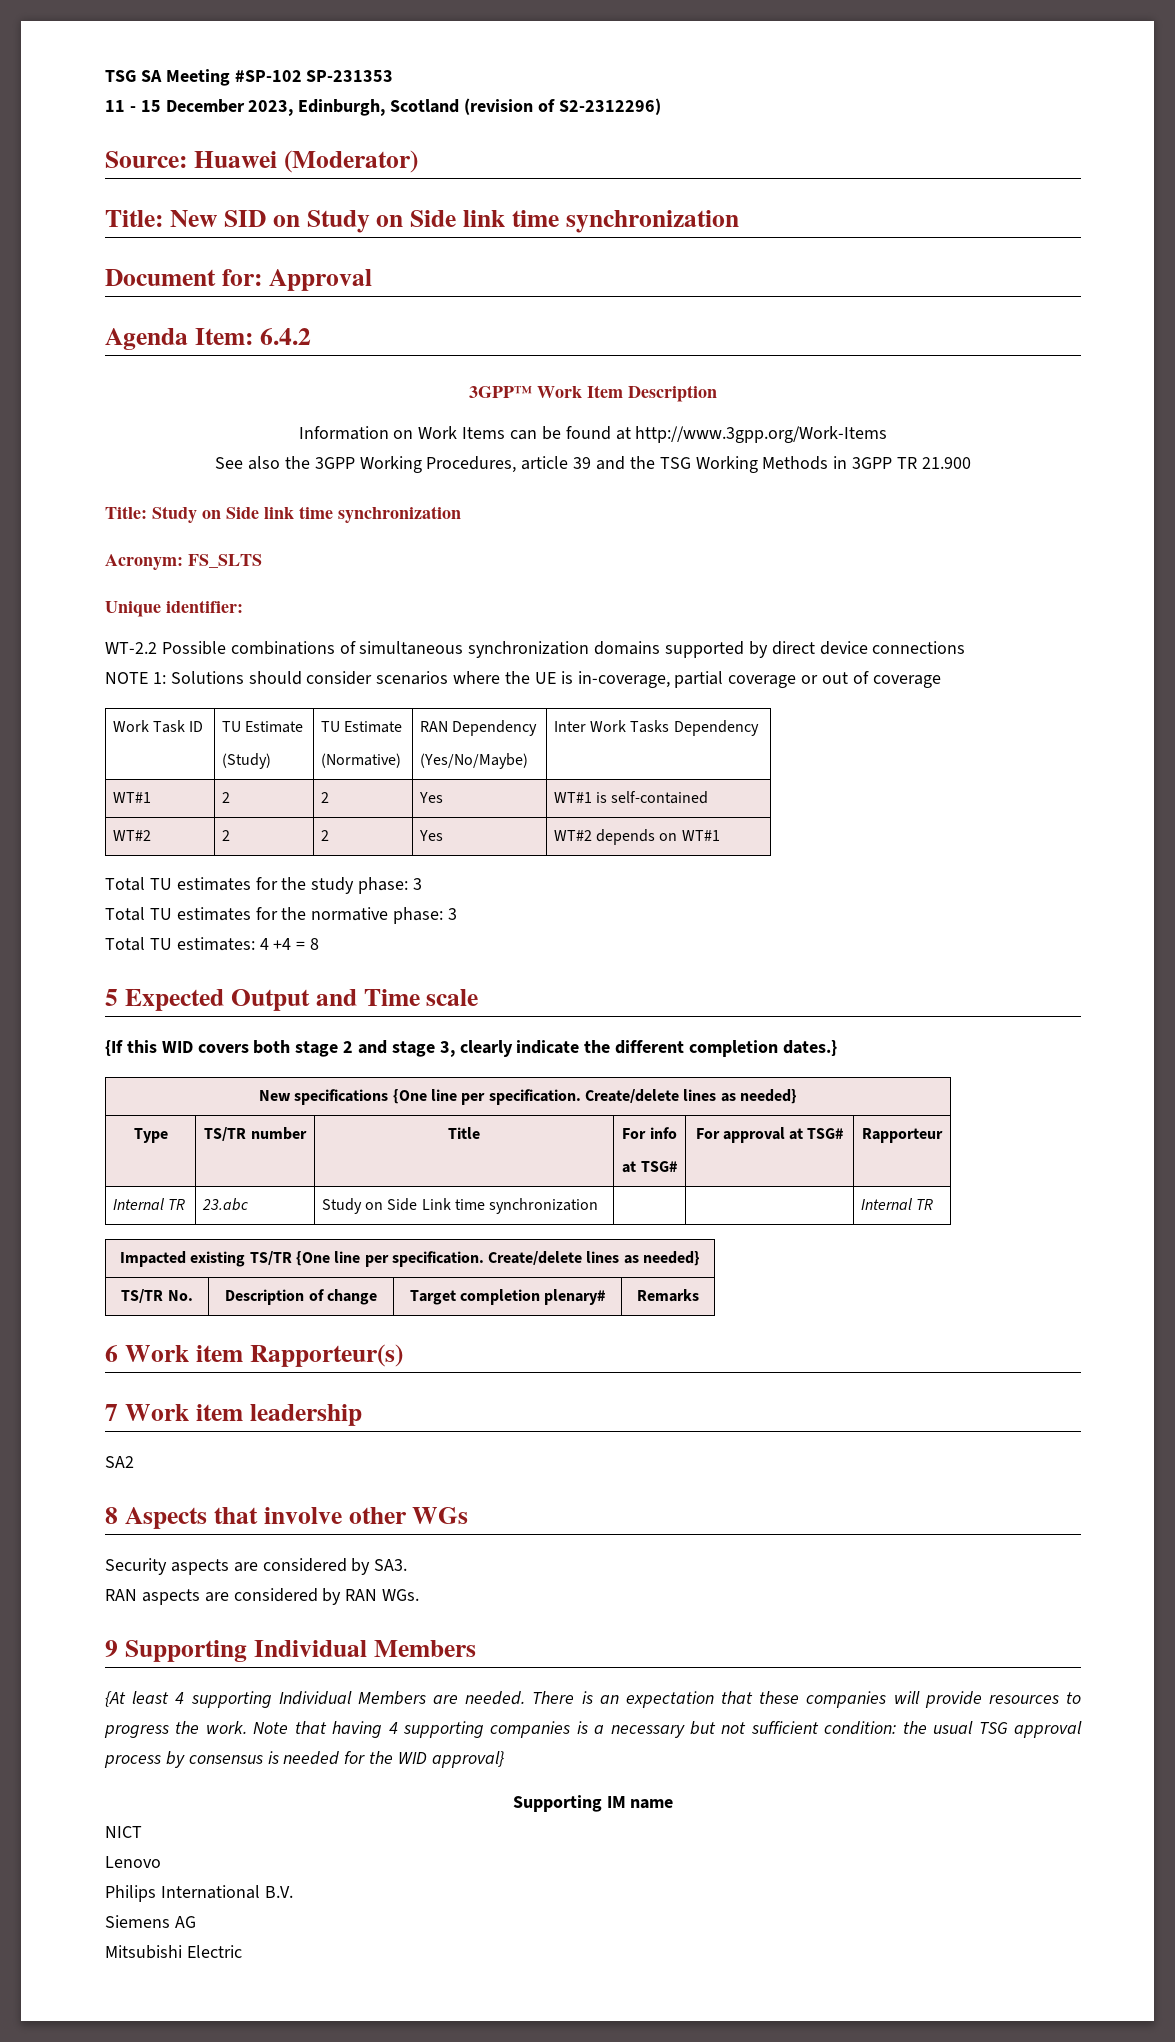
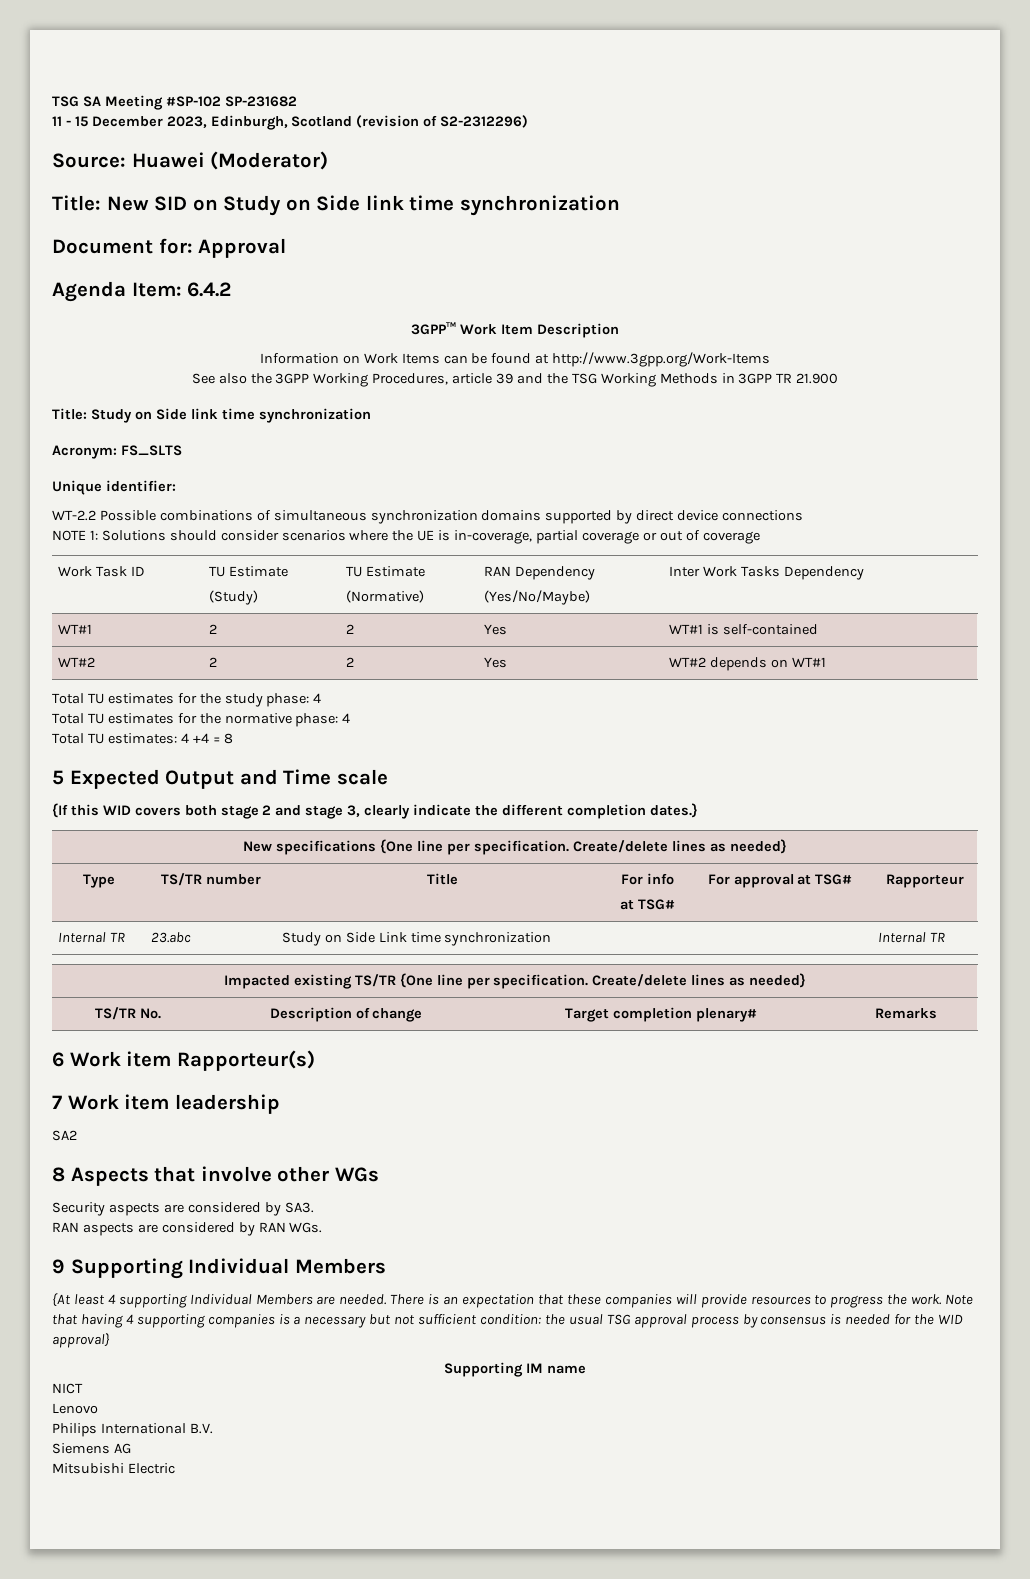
[306,70,394,82] SP-231353 -> [224,96,297,107] SP-231682
[413,878,423,890] 3 -> [313,693,322,703] 4
[448,908,458,920] 3 -> [342,713,351,723] 4

